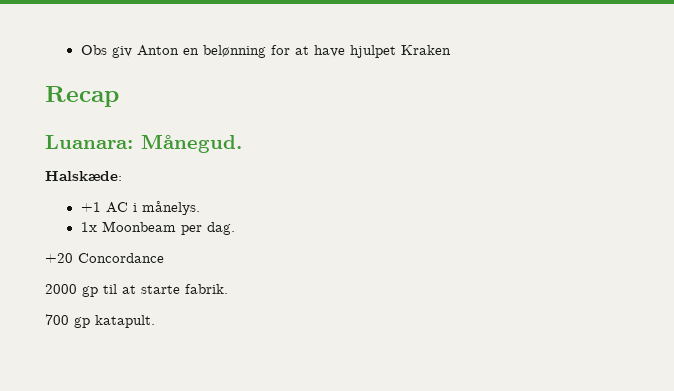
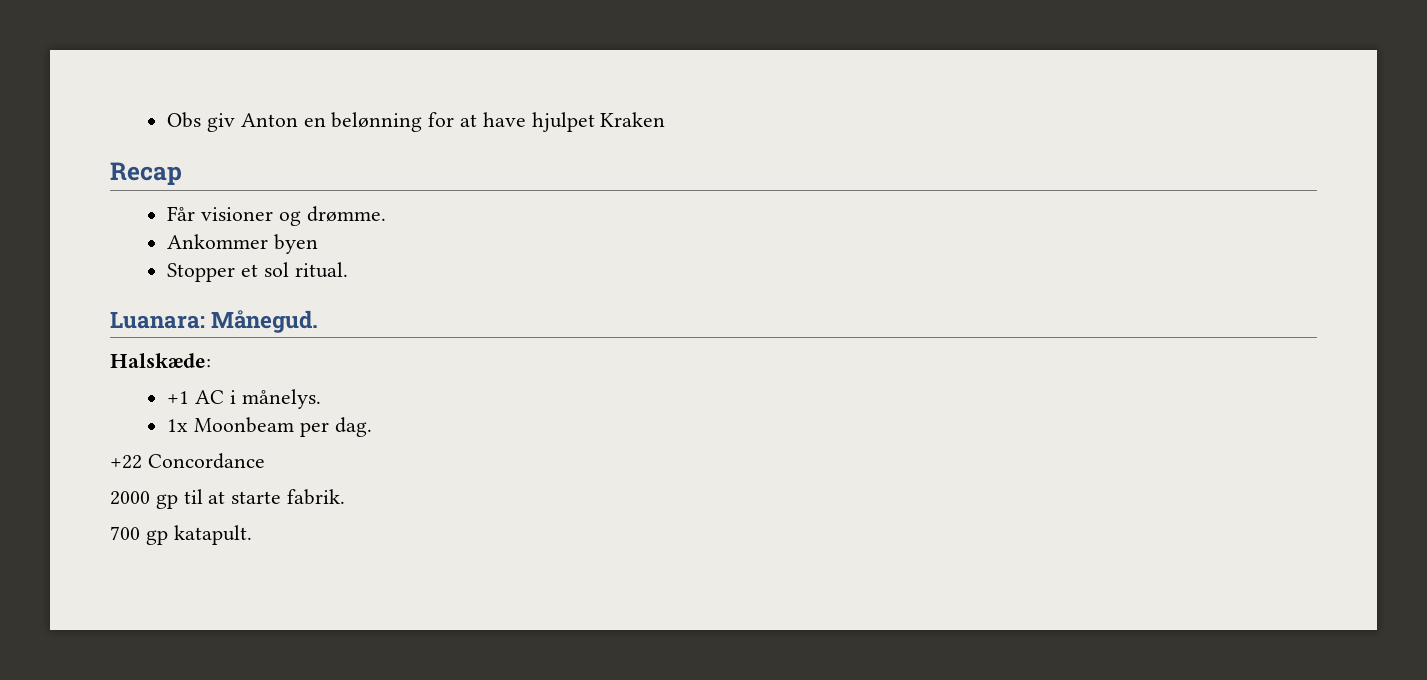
(119, 96) none -> [167,206,386,226] [167,234,318,254] [167,262,348,282] // Får visioner og drømme. // Ankommer byen // Stopper et sol ritual.
[45,253,73,263] +20 -> [110,455,142,469] +22

